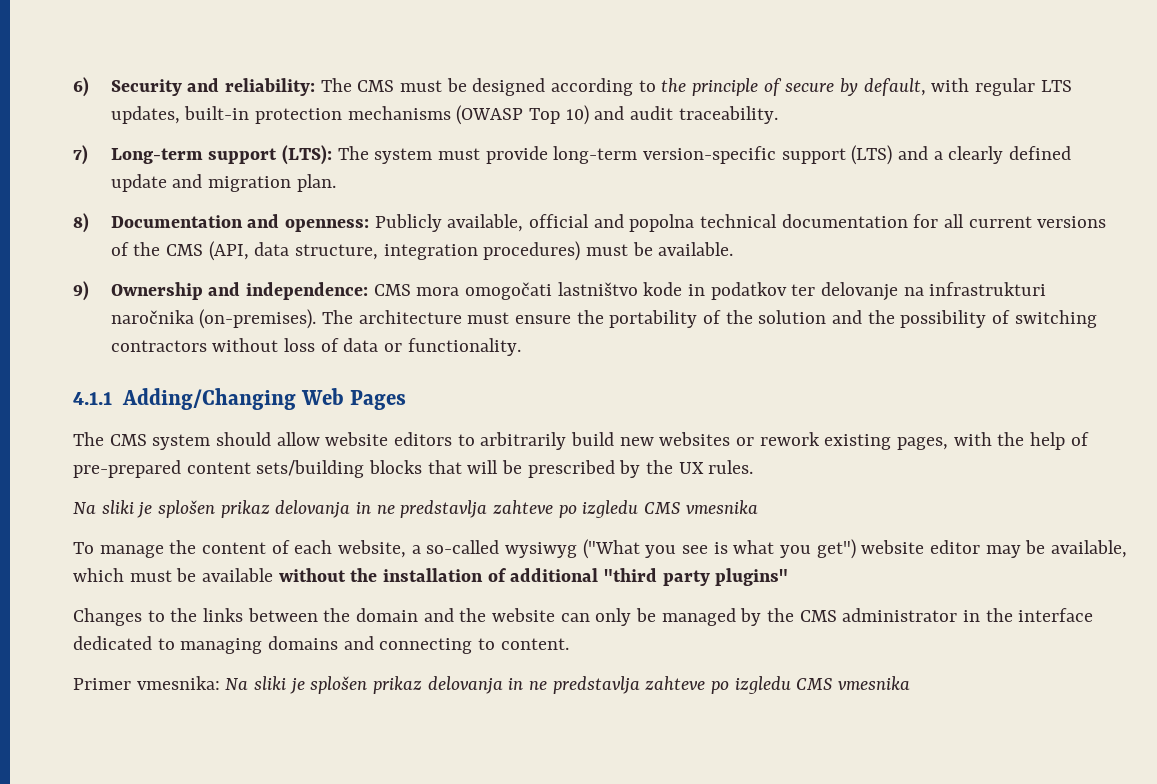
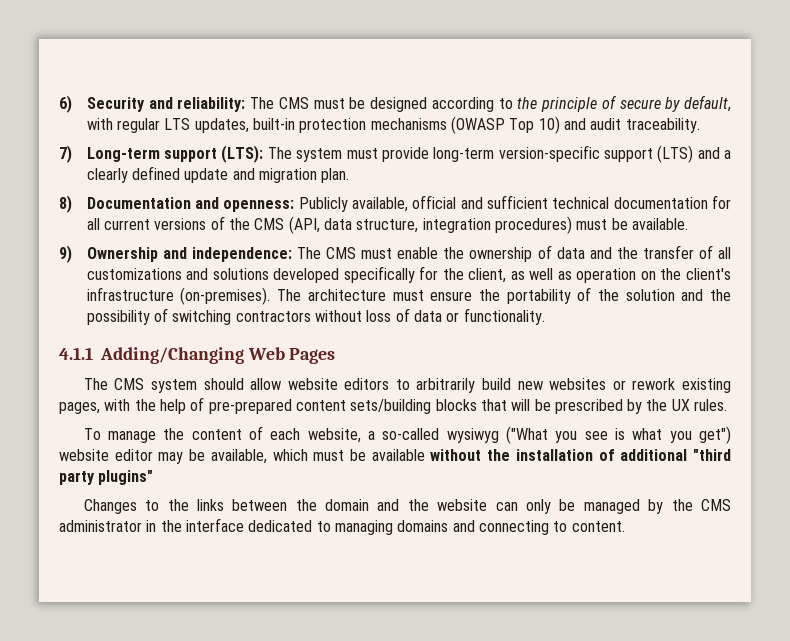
[629,214,695,232] popolna -> [487,195,549,209] sufficient
[373,282,1047,301] [110,310,194,324] CMS mora omogočati lastništvo kode in podatkov ter delovanje na infrastrukturi naročnika -> [297,245,731,262] [86,266,731,283] [86,287,174,301] The CMS must enable the ownership of data and the transfer of all customizations and solutions developed specifically for the client, as well as operation on the client's infrastructure
[73,500,758,518] // Na sliki je splošen prikaz delovanja in ne predstavlja zahteve po izgledu CMS vmesnika -> (728, 405) none
[73,676,911,694] // Primer vmesnika: Na sliki je splošen prikaz delovanja in ne predstavlja zahteve po izgledu CMS vmesnika -> (625, 526) none

